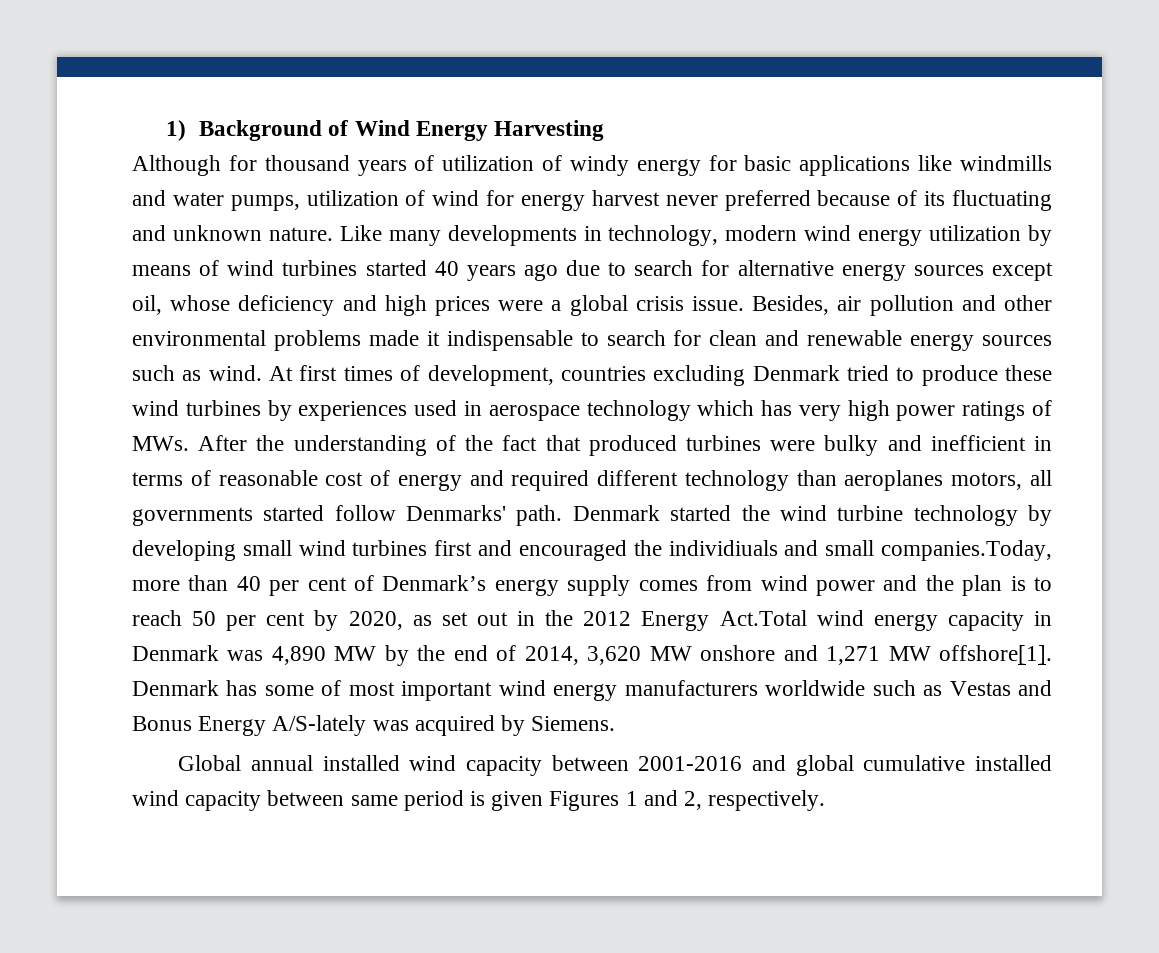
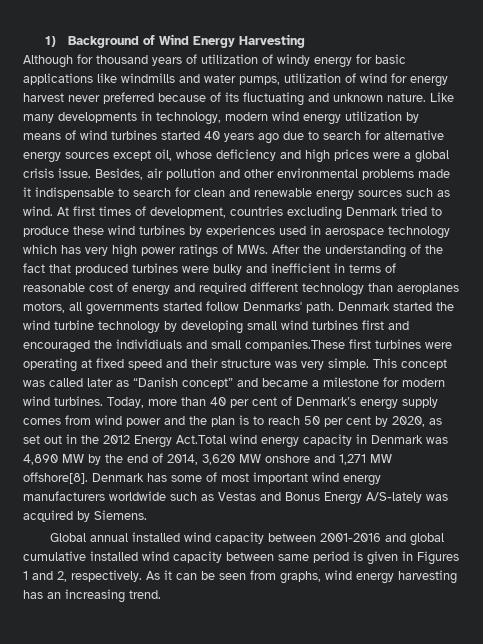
[881,540,1053,561] companies.Today, -> [245,339,452,351] [23,358,447,372] [23,377,445,389] [23,396,144,408] companies.These first turbines were operating at fixed speed and their structure was very simple. This concept was called later as “Danish concept” and became a milestone for modern wind turbines. Today,
[939,645,1053,665] offshore[1]. -> [23,472,88,484] offshore[8].
(544, 801) none -> [402,551,413,561] in
(826, 800) none -> [146,570,457,584] [23,589,161,603] As it can be seen from graphs, wind energy harvesting has an increasing trend.

